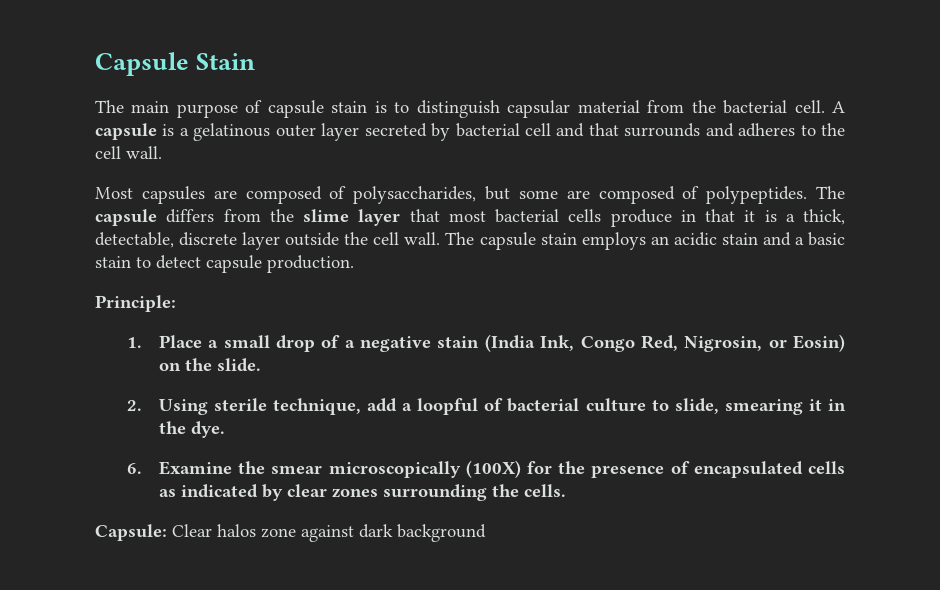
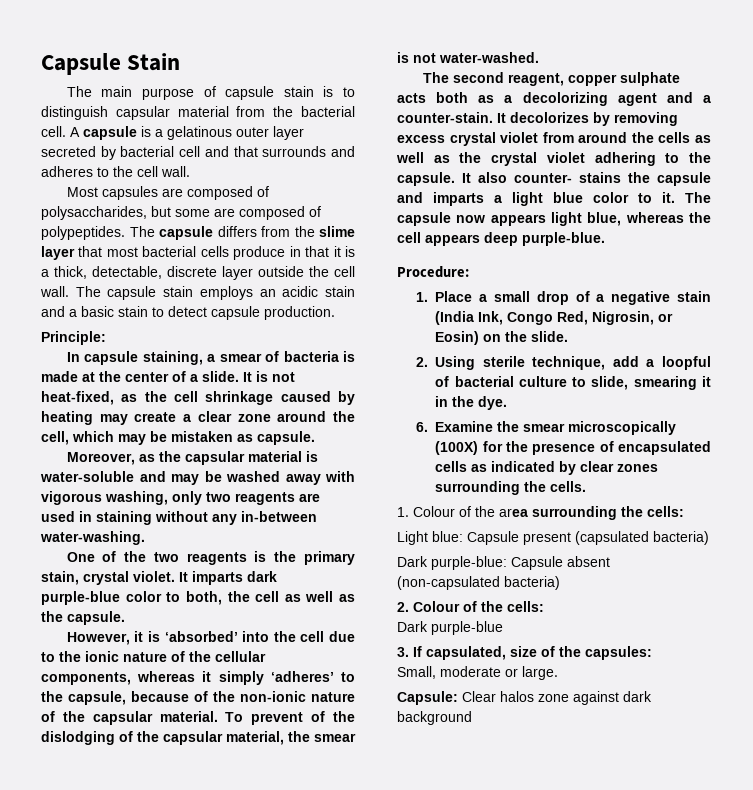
(176, 303) none -> [66,351,355,365] [41,371,295,382] [41,391,355,405] [41,411,356,425] [41,431,315,445] [66,451,318,465] [40,471,355,485] [41,491,320,505] [41,511,317,525] [40,531,145,545] [66,551,355,565] [41,571,277,585] [41,591,355,605] [41,611,125,625] [66,631,355,645] [41,651,266,662] [41,671,355,685] [41,691,355,705] [41,711,355,725] [41,731,356,745] [397,52,539,63] [422,72,680,86] [397,92,711,106] [397,112,678,126] [397,132,711,146] [396,152,711,166] [397,172,711,186] [397,192,711,206] [397,212,711,226] [397,232,605,246] [397,266,469,278] // In capsule staining, a smear of bacteria is made at the center of a slide. It is not heat-fixed, as the cell shrinkage caused by heating may create a clear zone around the cell, which may be mistaken as capsule. // Moreover, as the capsular material is water-soluble and may be washed away with vigorous washing, only two reagents are used in staining without any in-between water-washing. // One of the two reagents is the primary stain, crystal violet. It imparts dark purple-blue color to both, the cell as well as the capsule. // However, it is ‘absorbed’ into the cell due to the ionic nature of the cellular components, whereas it simply ‘adheres’ to the capsule, because of the non-ionic nature of the capsular material. To prevent of the dislodging of the capsular material, the smear is not water-washed. // The second reagent, copper sulphate acts both as a decolorizing agent and a counter-stain. It decolorizes by removing excess crystal violet from around the cells as well as the crystal violet adhering to the capsule. It also counter- stains the capsule and imparts a light blue color to it. The capsule now appears light blue, whereas the cell appears deep purple-blue. // Procedure:
(566, 490) none -> [397,506,684,520] [397,531,709,545] [397,556,610,570] [397,576,560,590] [397,601,544,612] [397,621,503,635] [397,646,652,660] [397,666,558,680] // 1. Colour of the area surrounding the cells: // Light blue: Capsule present (capsulated bacteria) // Dark purple-blue: Capsule absent (non-capsulated bacteria) // 2. Colour of the cells: // Dark purple-blue // 3. If capsulated, size of the capsules: // Small, moderate or large.

